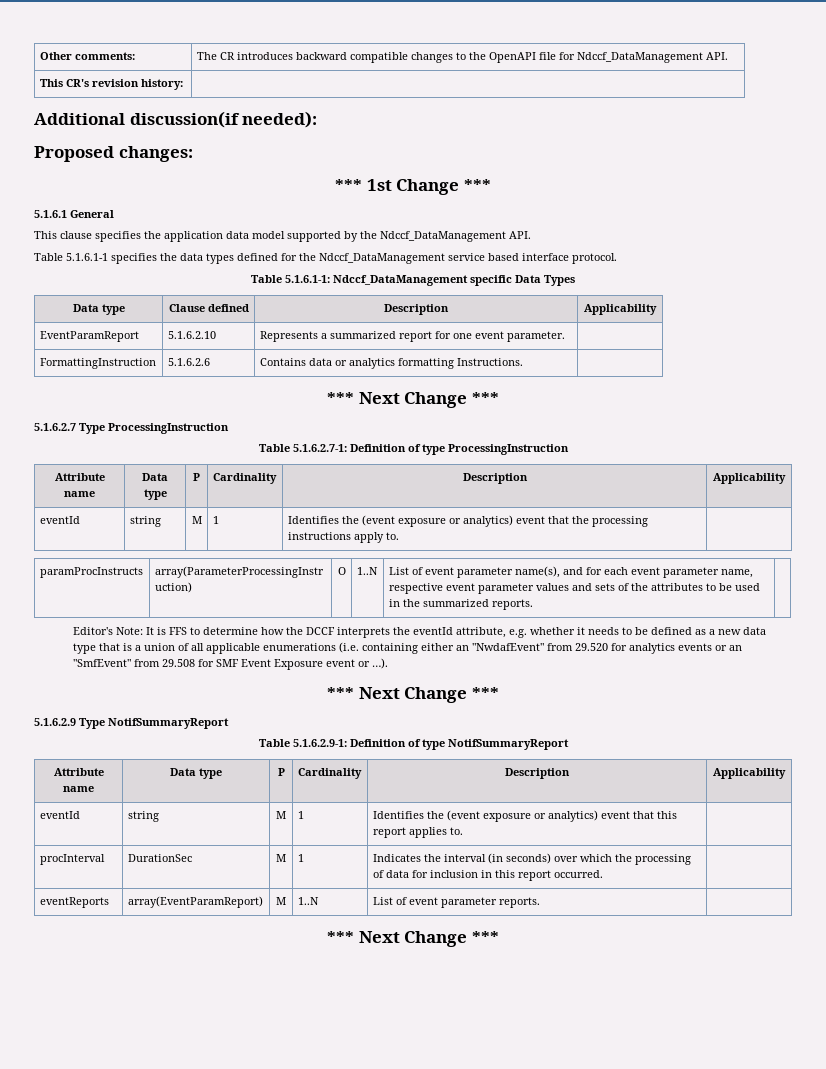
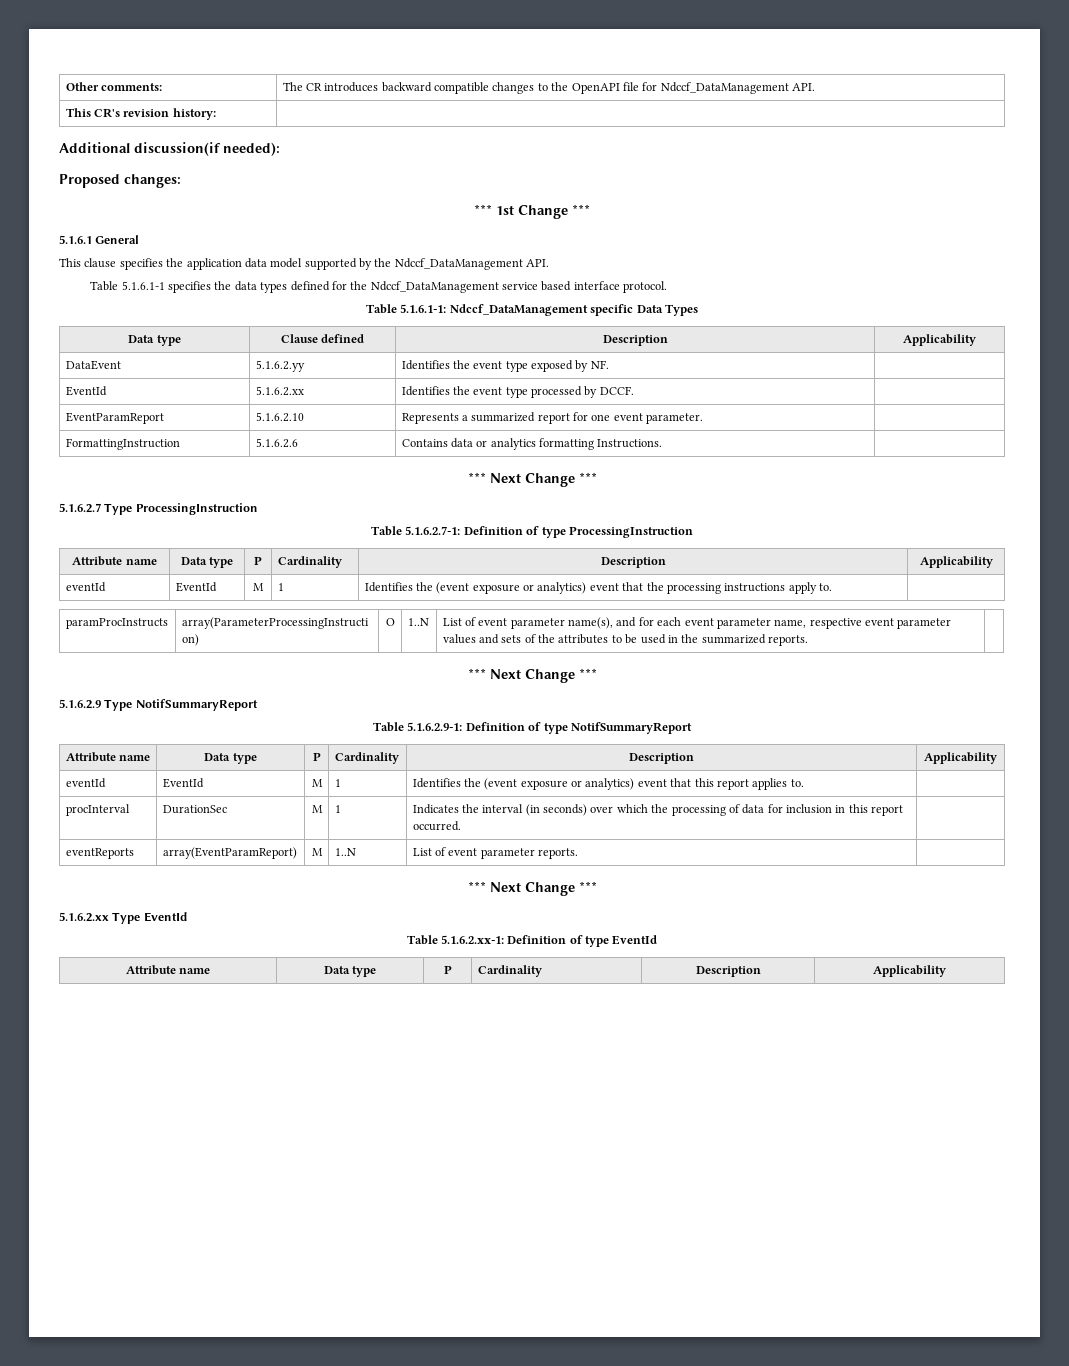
(657, 309) none -> [65,360,121,370] [255,360,305,372] [401,360,609,372] [65,386,107,396] [255,386,304,396] [401,386,634,398] // DataEvent | 5.1.6.2.yy | Identifies the event type exposed by NF. | // EventId | 5.1.6.2.xx | Identifies the event type processed by DCCF. |
[129,516,161,527] string -> [175,582,217,592] EventId
[73,627,767,638] [73,642,743,654] [73,658,389,670] // Editor's Note: It is FFS to determine how the DCCF interprets the eventId attribute, e.g. whether it needs to be defined as a new data type that is a union of all applicable enumerations (i.e. containing either an "NwdafEvent" from 29.520 for analytics events or an "SmfEvent" from 29.508 for SMF Event Exposure event or …). -> (809, 640) none
[127,811,159,822] string -> [162,778,204,788] EventId
(499, 937) none -> [59,912,187,924] [406,935,658,947] [125,965,211,975] [323,966,377,977] [443,965,452,974] [477,965,542,977] [695,966,761,977] [872,965,946,977] // 5.1.6.2.xx Type EventId // Table 5.1.6.2.xx-1: Definition of type EventId // Attribute name | Data type | P | Cardinality | Description | Applicability

